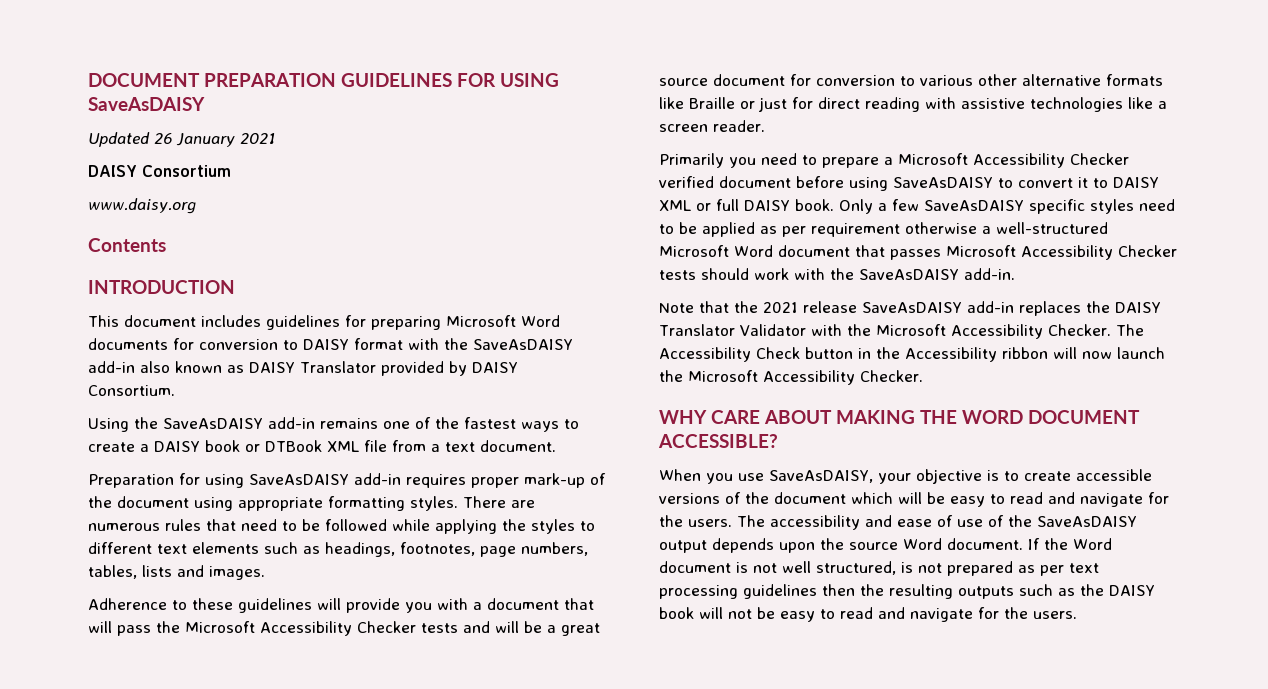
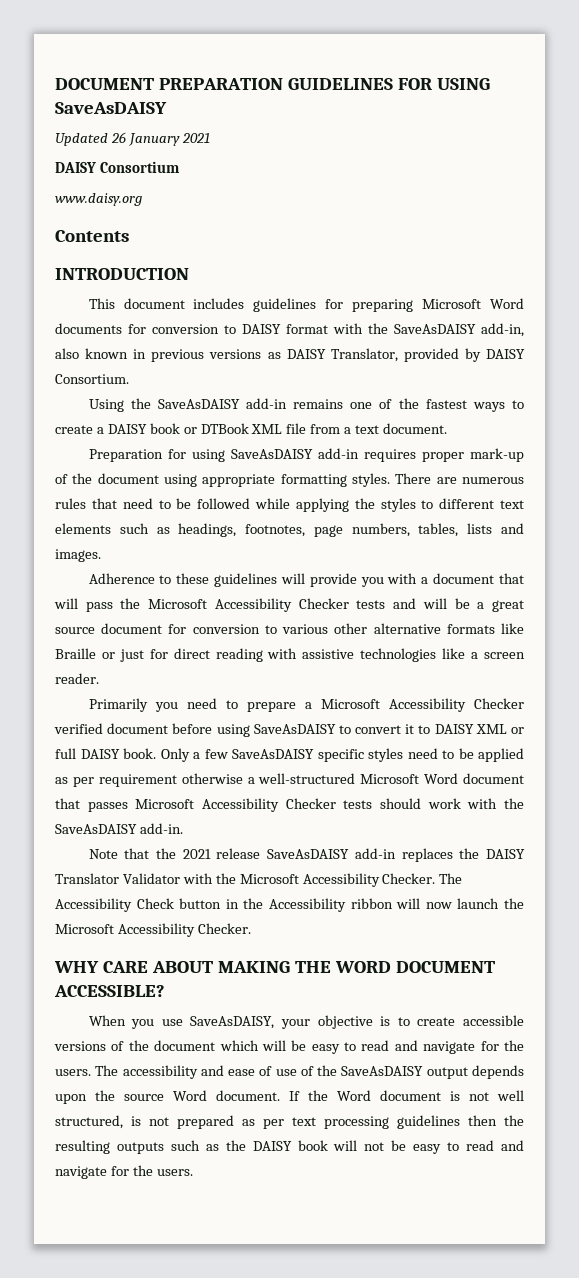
[88,361,135,373] add-in -> [481,323,524,337] add-in,
(222, 367) none -> [133,349,262,362] in previous versions
[300,361,376,373] Translator -> [330,348,398,362] Translator,

